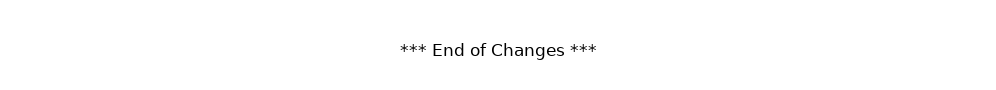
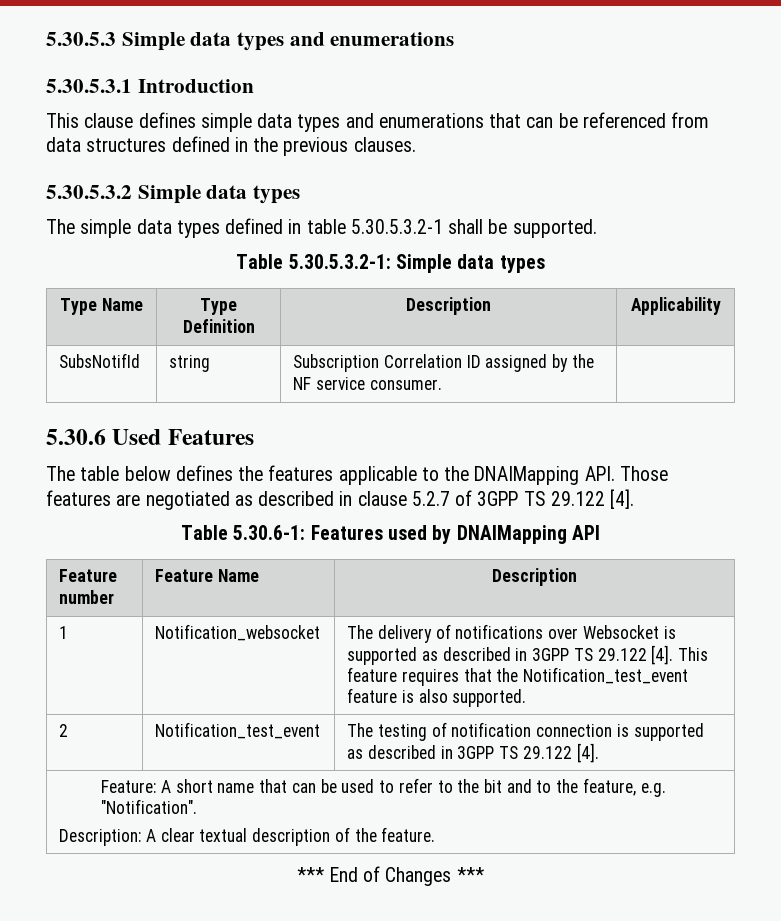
(399, 50) none -> [46,32,455,51] [46,79,254,93] [46,112,710,132] [46,136,416,156] [46,185,301,204] [46,218,597,238] [236,254,545,273] [60,298,143,315] [200,298,237,315] [182,319,255,333] [406,297,491,315] [630,297,721,315] [59,353,141,368] [169,355,211,372] [293,354,594,372] [293,377,442,390] [46,429,254,445] [46,465,668,485] [46,489,635,510] [181,525,600,544] [59,569,118,582] [59,590,115,604] [155,569,260,582] [492,568,577,586] [59,626,69,639] [155,624,321,641] [347,624,676,643] [347,645,709,665] [347,667,689,686] [347,688,527,707] [59,724,69,737] [155,722,321,739] [347,722,704,741] [347,743,599,763] [101,778,666,797] [101,799,198,814] [59,827,436,846] 5.30.5.3 Simple data types and enumerations // 5.30.5.3.1 Introduction // This clause defines simple data types and enumerations that can be referenced from data structures defined in the previous clauses. // 5.30.5.3.2 Simple data types // The simple data types defined in table 5.30.5.3.2-1 shall be supported. // Table 5.30.5.3.2-1: Simple data types // Type Name | Type Definition | Description | Applicability // SubsNotifId | string | Subscription Correlation ID assigned by the NF service consumer. | // 5.30.6 Used Features // The table below defines the features applicable to the DNAIMapping API. Those features are negotiated as described in clause 5.2.7 of 3GPP TS 29.122 [4]. // Table 5.30.6-1: Features used by DNAIMapping API // Feature number | Feature Name | Description // 1 | Notification_websocket | The delivery of notifications over Websocket is supported as described in 3GPP TS 29.122 [4]. This feature requires that the Notification_test_event feature is also supported. // 2 | Notification_test_event | The testing of notification connection is supported as described in 3GPP TS 29.122 [4]. // Feature: A short name that can be used to refer to the bit and to the feature, e.g. "Notification". // Description: A clear textual description of the feature. //

